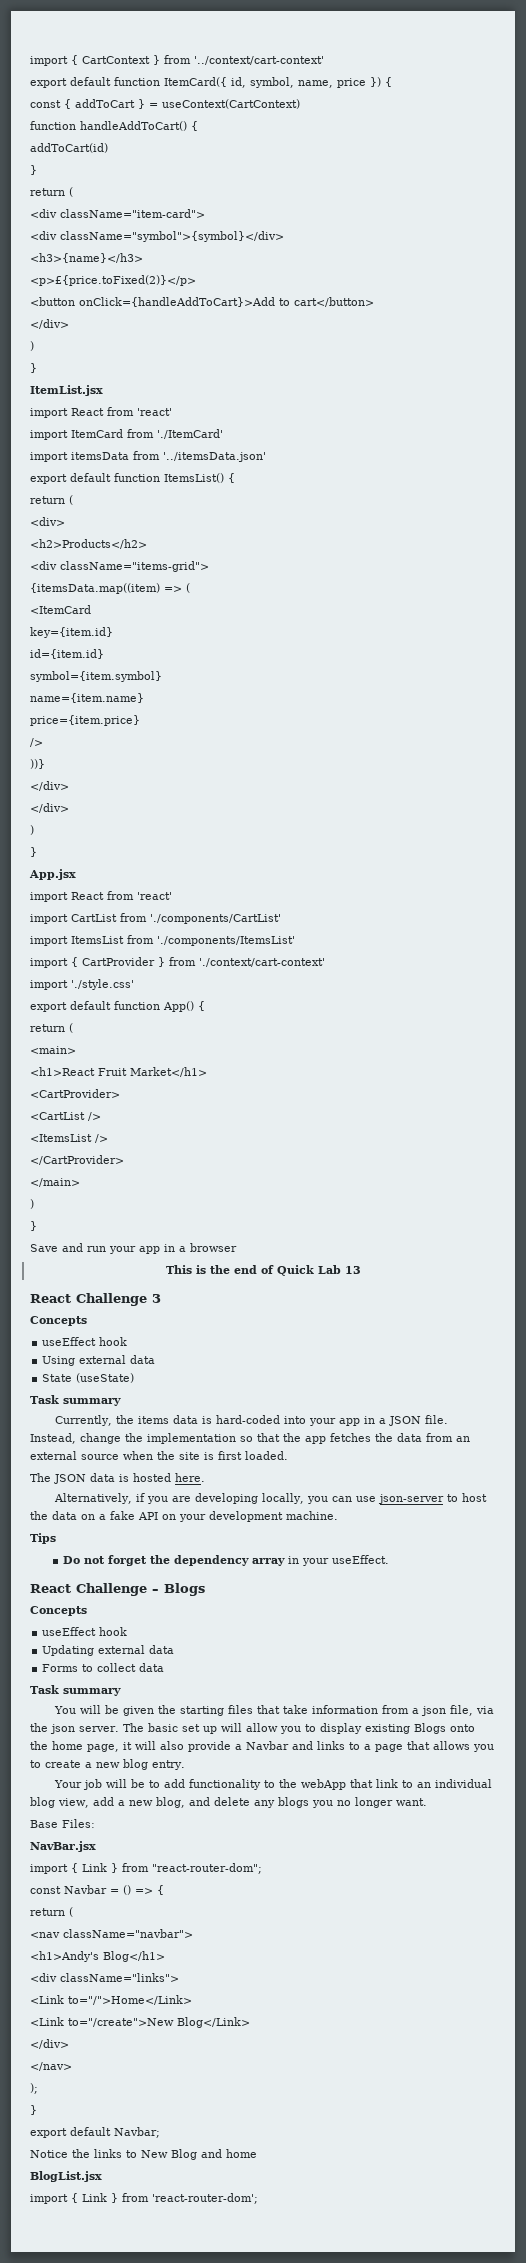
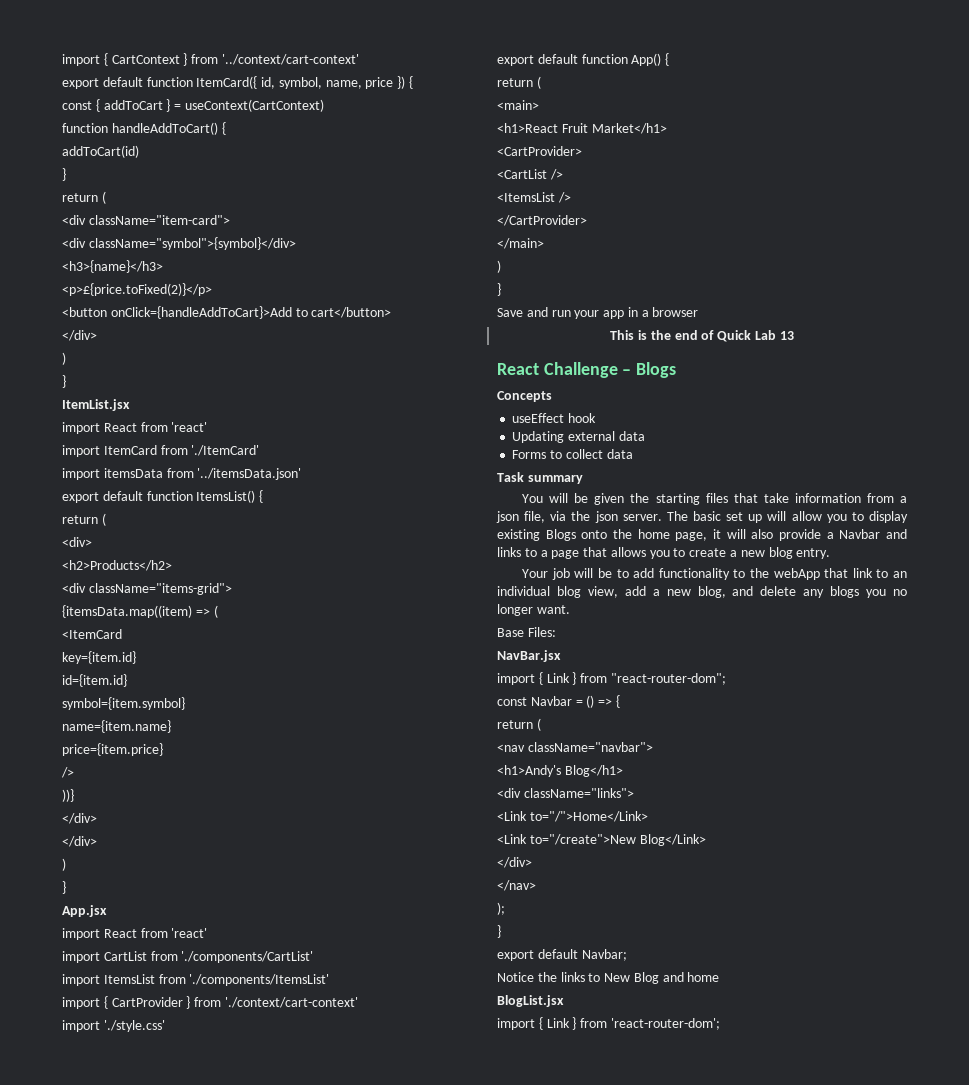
[30,1293,161,1306] [30,1316,87,1326] [42,1337,128,1346] [42,1355,156,1366] [42,1373,135,1383] [30,1395,121,1406] [54,1415,448,1426] [30,1433,470,1444] [30,1451,288,1460] [30,1473,205,1484] [53,1493,487,1504] [30,1511,338,1522] [30,1533,56,1544] [62,1555,389,1566] // React Challenge 3 // Concepts // useEffect hook // Using external data // State (useState) // Task summary // Currently, the items data is hard-coded into your app in a JSON file. Instead, change the implementation so that the app fetches the data from an external source when the site is first loaded. // The JSON data is hosted here. // Alternatively, if you are developing locally, you can use json-server to host the data on a fake API on your development machine. // Tips // Do not forget the dependency array in your useEffect. -> (794, 335) none

